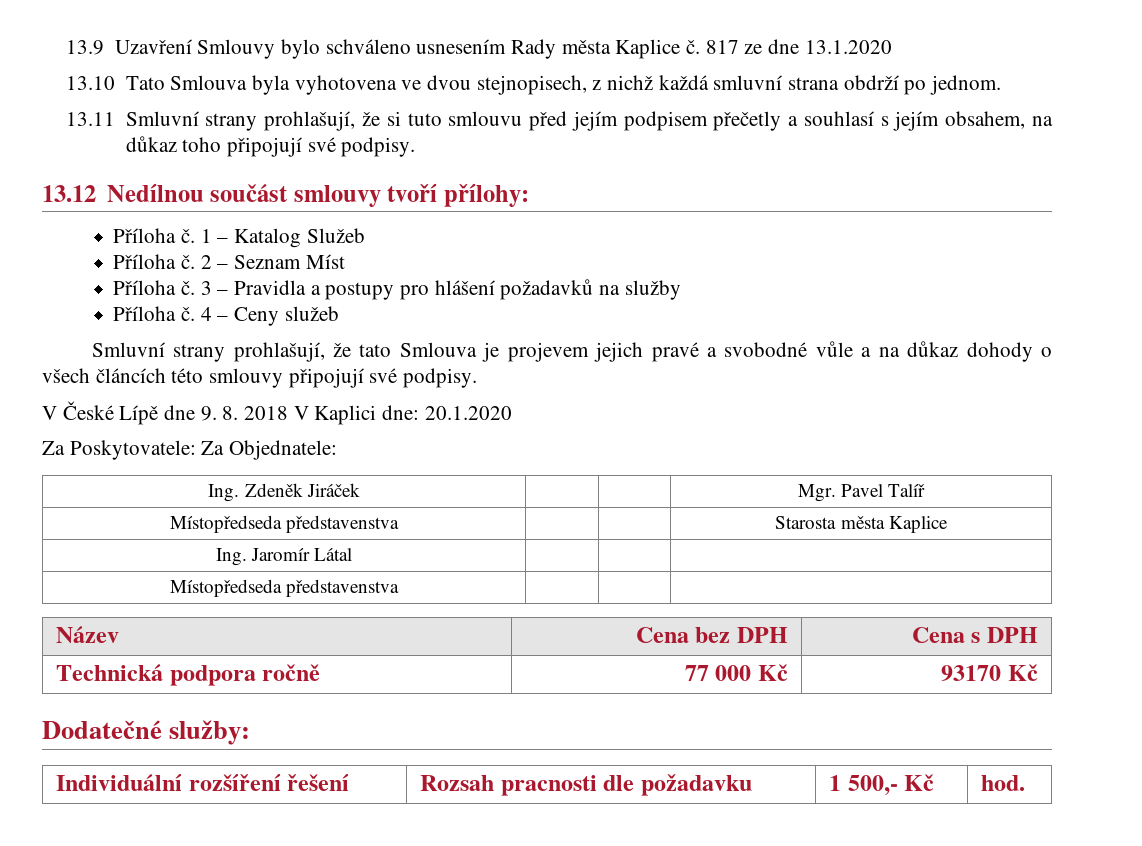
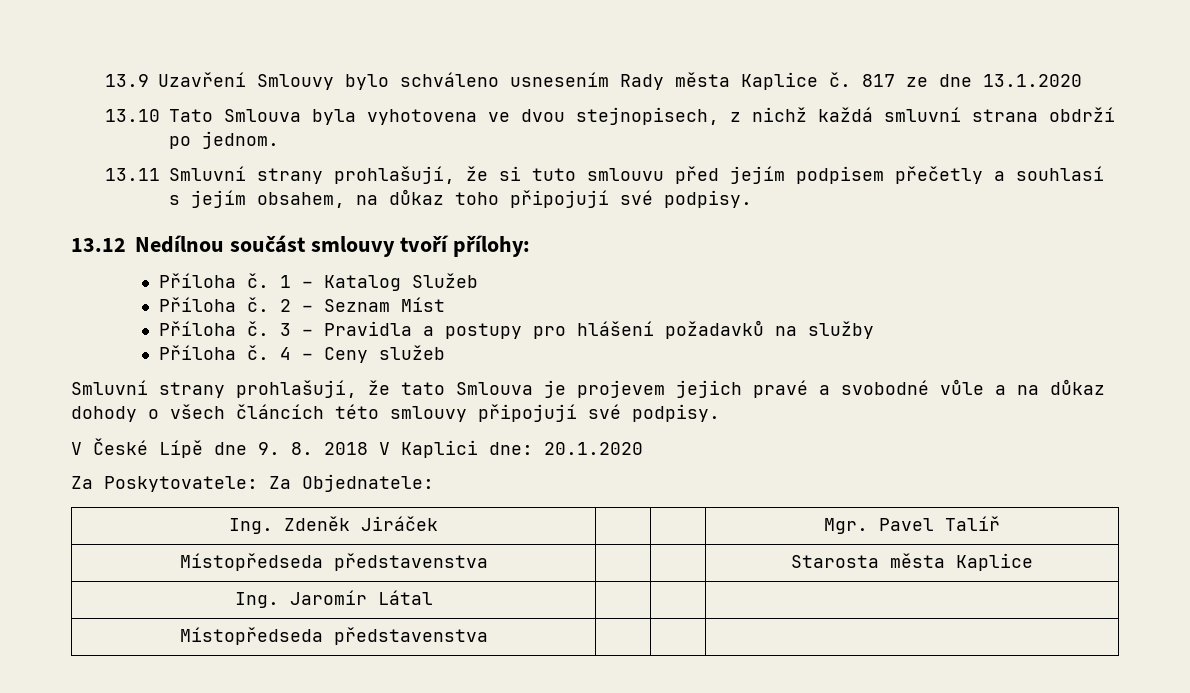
[56,626,120,643] [635,627,788,643] [911,627,1038,643] [56,664,321,686] [684,664,788,681] [941,664,1038,681] [42,720,251,745] [56,773,350,791] [420,774,752,796] [829,774,935,796] [981,775,1026,791] // Název | Cena bez DPH | Cena s DPH // Technická podpora ročně | 77 000 Kč | 93170 Kč // Dodatečné služby: // Individuální rozšíření řešení | Rozsah pracnosti dle požadavku | 1 500,- Kč | hod. -> (488, 636) none

